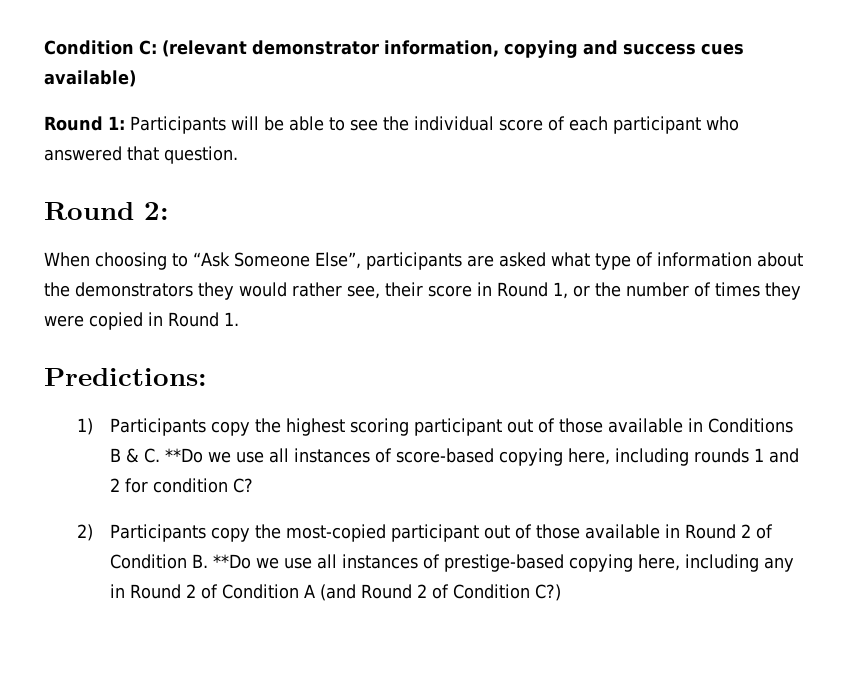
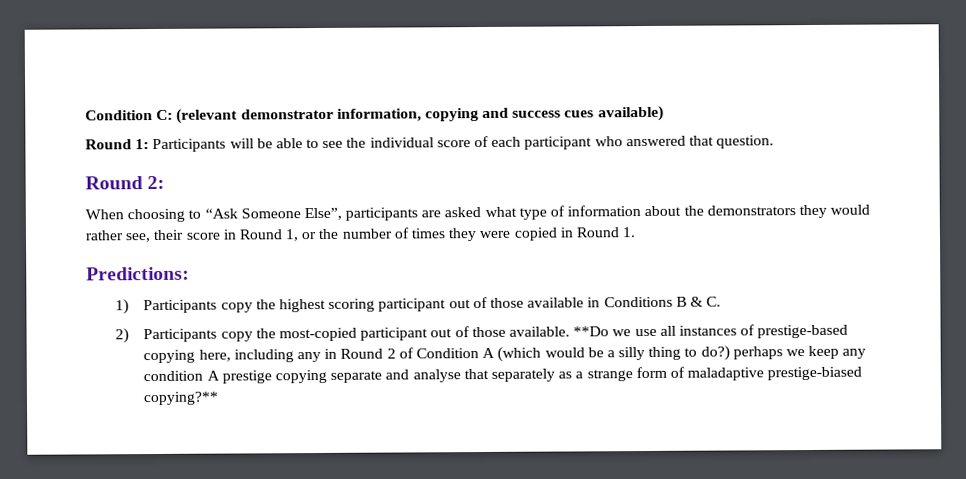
[164,448,799,466] [109,478,253,493] **Do we use all instances of score-based copying here, including rounds 1 and 2 for condition C? -> (722, 301) none
[584,524,773,539] [109,554,208,569] available in Round 2 of Condition B. -> [508,326,570,337] available.
[319,584,561,601] (and Round 2 of Condition C?) -> [497,345,867,362] [143,366,863,384] [143,391,220,406] (which would be a silly thing to do?) perhaps we keep any condition A prestige copying separate and analyse that separately as a strange form of maladaptive prestige-biased copying?**

